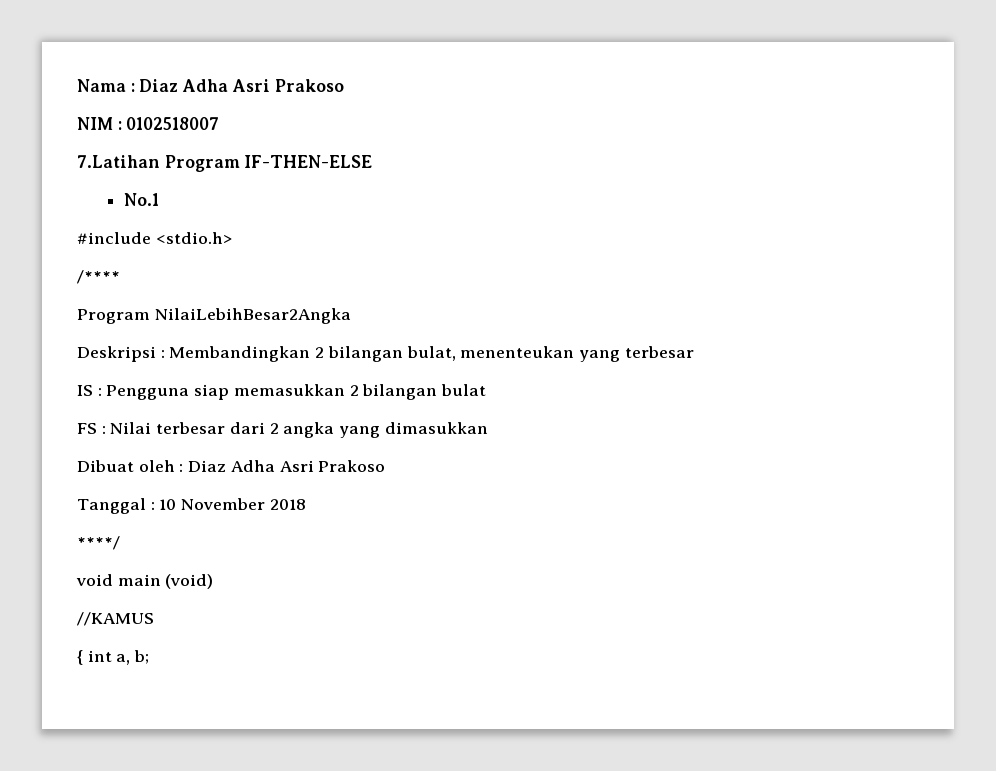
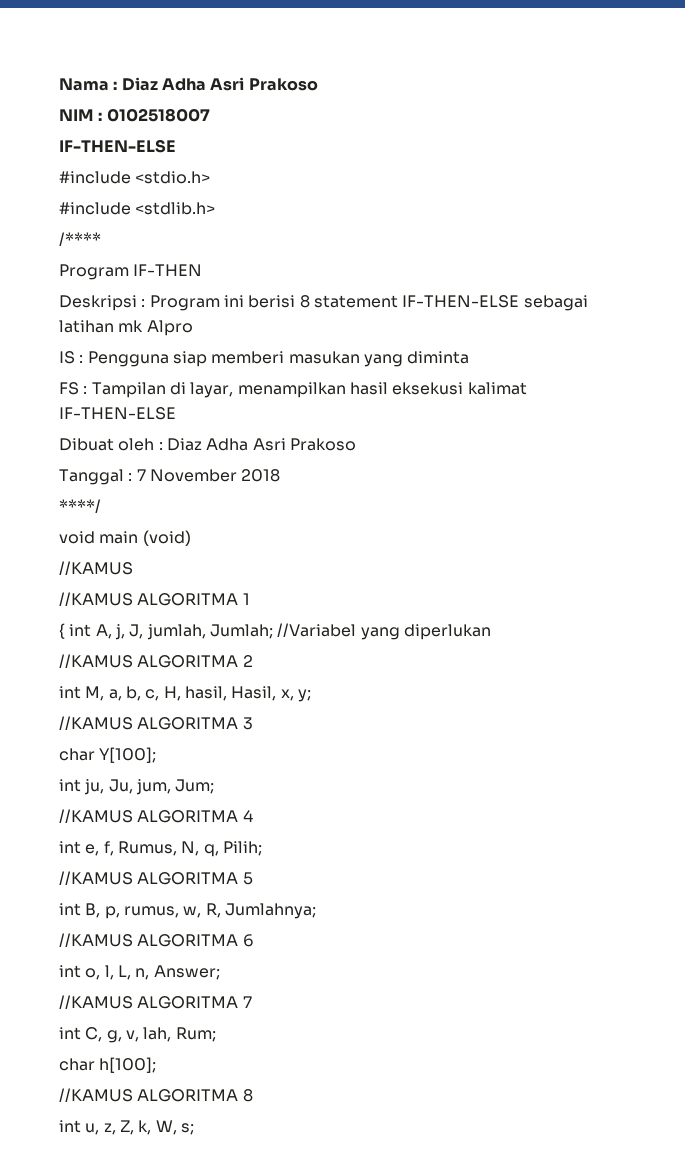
[77,155,373,172] [123,193,159,206] 7.Latihan Program IF-THEN-ELSE // No.1 -> [59,139,176,153] IF-THEN-ELSE
(232, 238) none -> [59,202,216,215] // #include <stdlib.h>
[154,308,351,324] NilaiLebihBesar2Angka -> [133,264,203,276] IF-THEN
[169,346,694,362] [77,384,487,400] [77,422,488,438] Membandingkan 2 bilangan bulat, menenteukan yang terbesar // IS : Pengguna siap memasukkan 2 bilangan bulat // FS : Nilai terbesar dari 2 angka yang dimasukkan -> [149,295,588,311] [59,320,193,336] [59,351,470,367] [59,382,527,398] [59,407,176,420] Program ini berisi 8 statement IF-THEN-ELSE sebagai latihan mk Alpro // IS : Pengguna siap memberi masukan yang diminta // FS : Tampilan di layar, menampilkan hasil eksekusi kalimat IF-THEN-ELSE
[159,499,177,510] 10 -> [136,469,146,481] 7
(154, 619) none -> [59,592,250,606] // //KAMUS ALGORITMA 1
[116,650,150,665] a, b; -> [95,623,491,640] [59,654,253,668] [59,686,311,702] [59,716,253,730] [59,747,157,763] [59,779,215,795] [59,809,253,823] [59,841,262,857] [59,871,253,885] [59,903,316,919] [59,933,254,947] [59,965,220,980] [59,995,252,1009] [59,1027,216,1043] [59,1057,157,1073] [59,1088,253,1102] [59,1120,194,1135] A, j, J, jumlah, Jumlah; //Variabel yang diperlukan // //KAMUS ALGORITMA 2 // int M, a, b, c, H, hasil, Hasil, x, y; // //KAMUS ALGORITMA 3 // char Y[100]; // int ju, Ju, jum, Jum; // //KAMUS ALGORITMA 4 // int e, f, Rumus, N, q, Pilih; // //KAMUS ALGORITMA 5 // int B, p, rumus, w, R, Jumlahnya; // //KAMUS ALGORITMA 6 // int o, l, L, n, Answer; // //KAMUS ALGORITMA 7 // int C, g, v, lah, Rum; // char h[100]; // //KAMUS ALGORITMA 8 // int u, z, Z, k, W, s;

